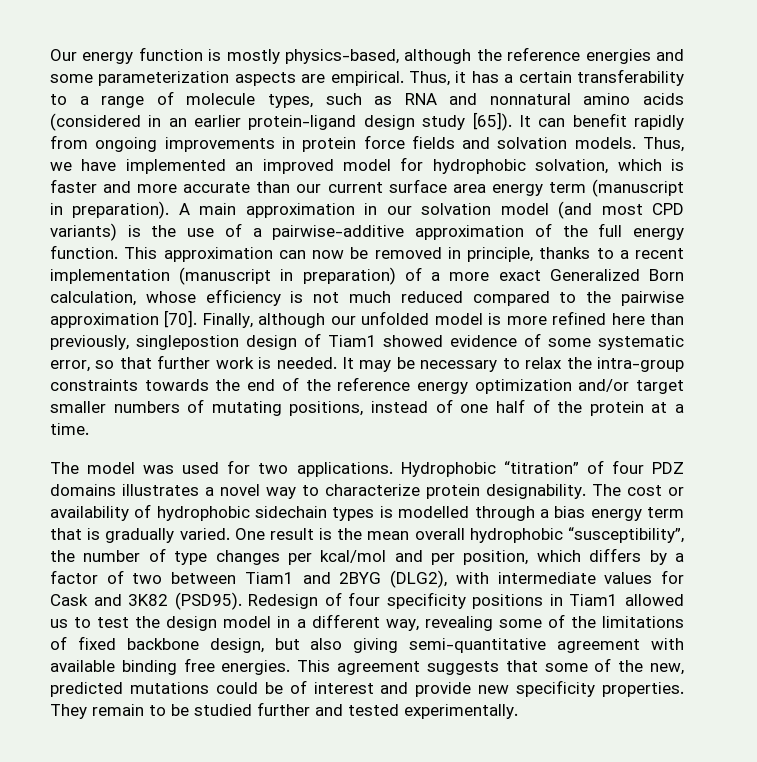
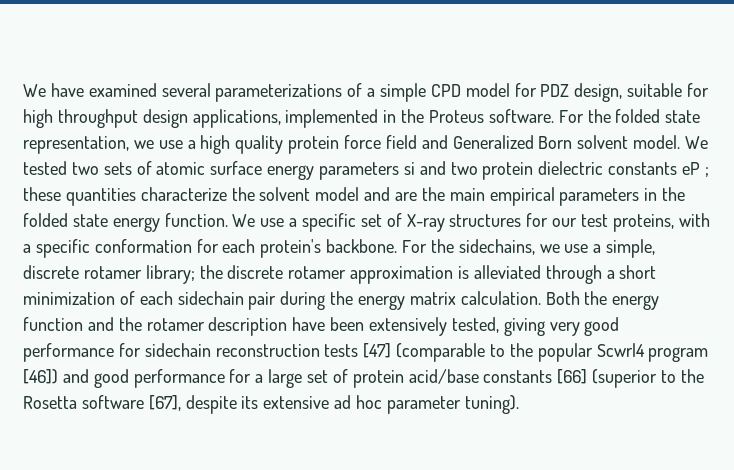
[50,47,684,64] [50,69,684,86] [50,91,684,108] [50,112,685,131] [50,135,684,152] [50,157,684,174] [50,179,684,197] [50,201,684,219] [50,223,684,241] [50,245,684,262] [50,267,684,285] [50,289,684,306] [50,310,684,328] [50,333,685,350] [50,355,685,372] [50,377,684,394] [50,399,685,416] [50,423,89,435] [50,460,685,477] [50,484,684,499] [50,504,685,521] [50,527,684,543] [50,548,684,565] [50,570,685,588] [50,592,684,610] [50,614,684,631] [50,636,685,653] [50,658,685,675] [50,680,684,697] [50,702,518,719] Our energy function is mostly physics-based, although the reference energies and some parameterization aspects are empirical. Thus, it has a certain transferability to a range of molecule types, such as RNA and nonnatural amino acids (considered in an earlier protein-ligand design study [65]). It can benefit rapidly from ongoing improvements in protein force fields and solvation models. Thus, we have implemented an improved model for hydrophobic solvation, which is faster and more accurate than our current surface area energy term (manuscript in preparation). A main approximation in our solvation model (and most CPD variants) is the use of a pairwise-additive approximation of the full energy function. This approximation can now be removed in principle, thanks to a recent implementation (manuscript in preparation) of a more exact Generalized Born calculation, whose efficiency is not much reduced compared to the pairwise approximation [70]. Finally, although our unfolded model is more refined here than previously, singlepostion design of Tiam1 showed evidence of some systematic error, so that further work is needed. It may be necessary to relax the intra-group constraints towards the end of the reference energy optimization and/or target smaller numbers of mutating positions, instead of one half of the protein at a time. // The model was used for two applications. Hydrophobic “titration” of four PDZ domains illustrates a novel way to characterize protein designability. The cost or availability of hydrophobic sidechain types is modelled through a bias energy term that is gradually varied. One result is the mean overall hydrophobic “susceptibility”, the number of type changes per kcal/mol and per position, which differs by a factor of two between Tiam1 and 2BYG (DLG2), with intermediate values for Cask and 3K82 (PSD95). Redesign of four specificity positions in Tiam1 allowed us to test the design model in a different way, revealing some of the limitations of fixed backbone design, but also giving semi-quantitative agreement with available binding free energies. This agreement suggests that some of the new, predicted mutations could be of interest and provide new specificity properties. They remain to be studied further and tested experimentally. -> [23,83,710,102] [23,109,701,128] [23,135,709,154] [23,161,709,180] [23,187,686,206] [23,213,710,232] [23,239,656,258] [23,265,657,284] [23,291,660,310] [23,317,620,336] [23,343,709,362] [23,369,704,388] [23,395,519,414] We have examined several parameterizations of a simple CPD model for PDZ design, suitable for high throughput design applications, implemented in the Proteus software. For the folded state representation, we use a high quality protein force field and Generalized Born solvent model. We tested two sets of atomic surface energy parameters si and two protein dielectric constants eP ; these quantities characterize the solvent model and are the main empirical parameters in the folded state energy function. We use a specific set of X-ray structures for our test proteins, with a specific conformation for each protein's backbone. For the sidechains, we use a simple, discrete rotamer library; the discrete rotamer approximation is alleviated through a short minimization of each sidechain pair during the energy matrix calculation. Both the energy function and the rotamer description have been extensively tested, giving very good performance for sidechain reconstruction tests [47] (comparable to the popular Scwrl4 program [46]) and good performance for a large set of protein acid/base constants [66] (superior to the Rosetta software [67], despite its extensive ad hoc parameter tuning).

